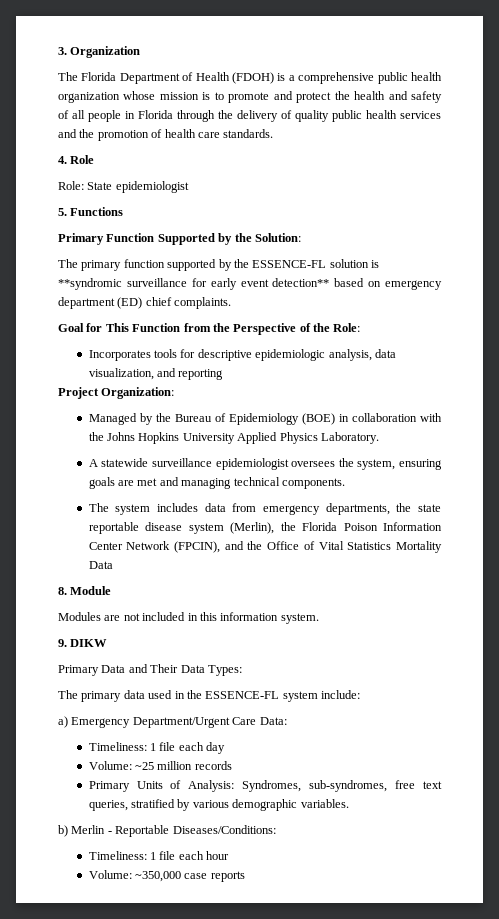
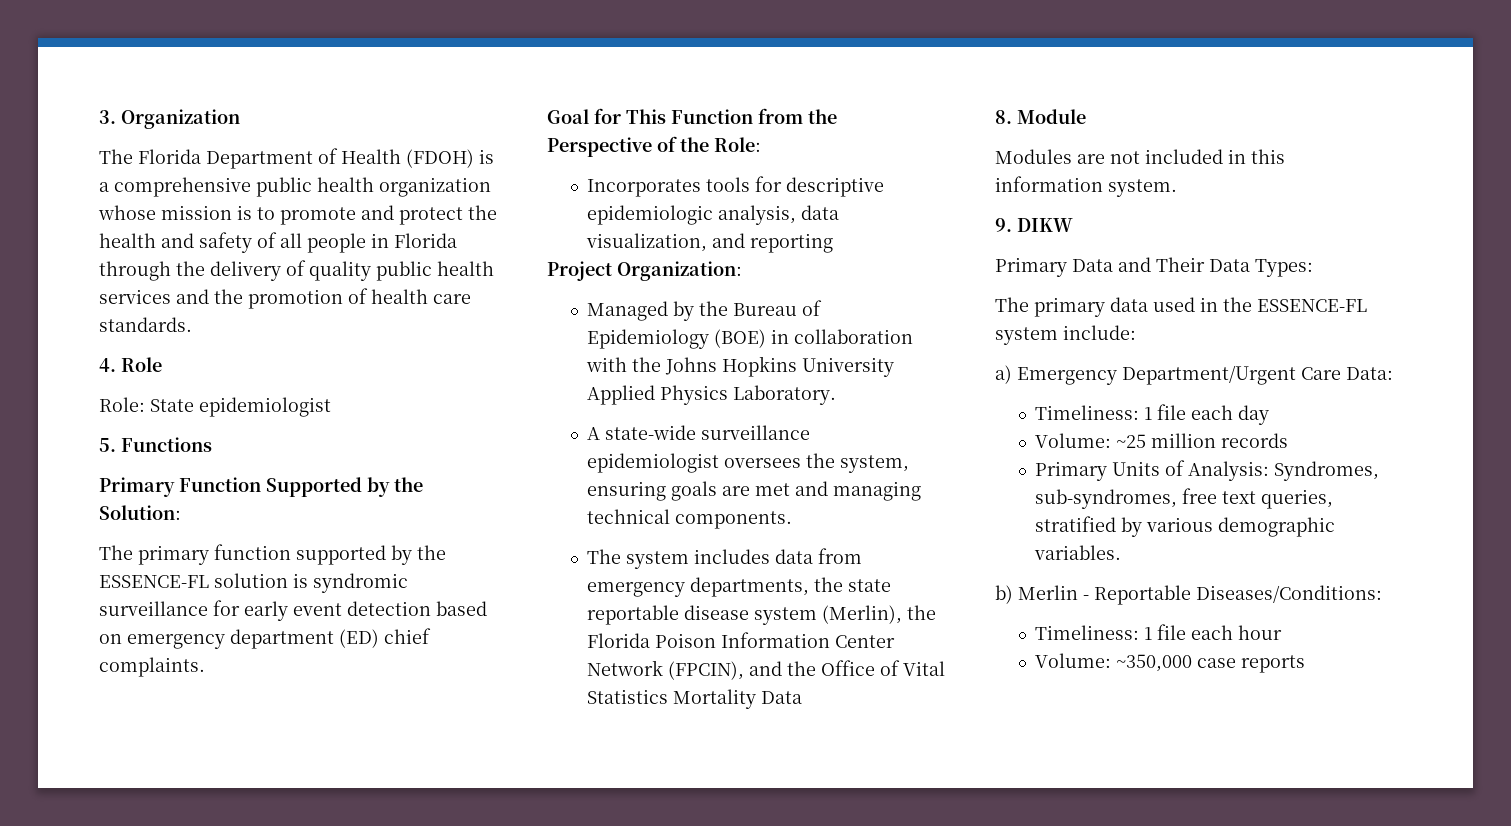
[58,278,122,290] **syndromic -> [313,573,408,593] syndromic
[272,278,330,287] detection** -> [347,601,431,616] detection
[101,458,149,467] statewide -> [604,425,696,440] state-wide

